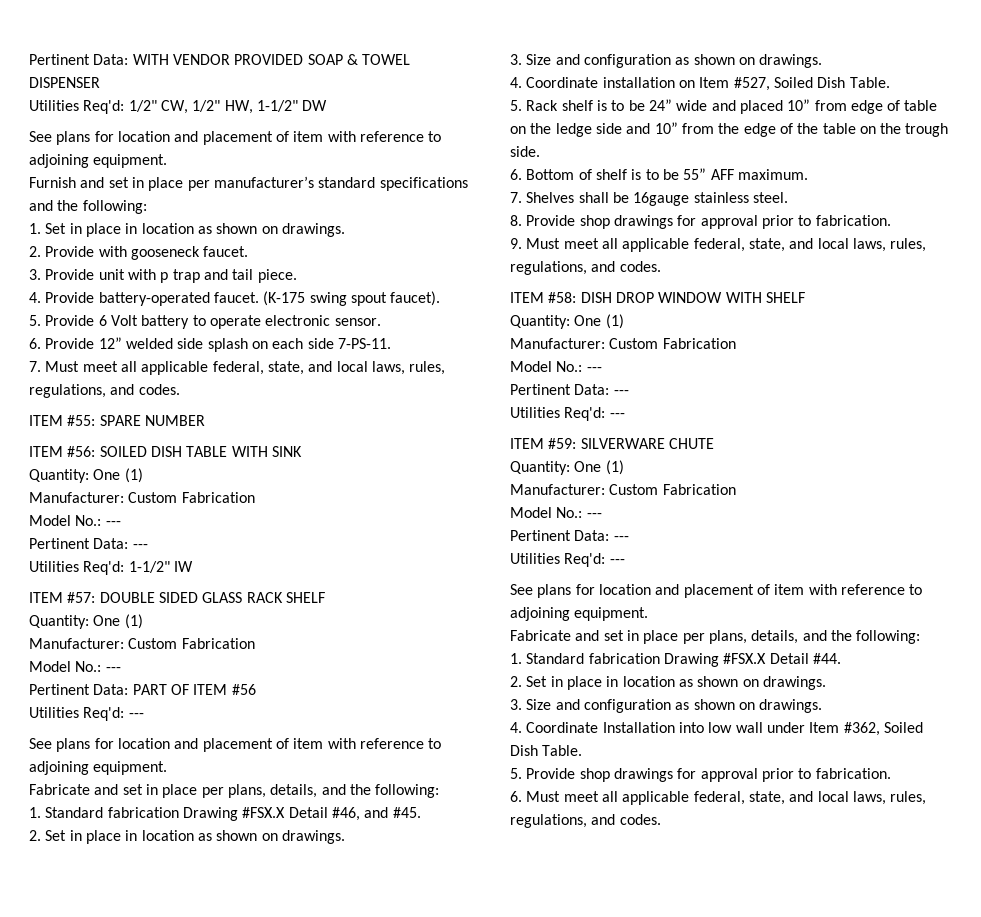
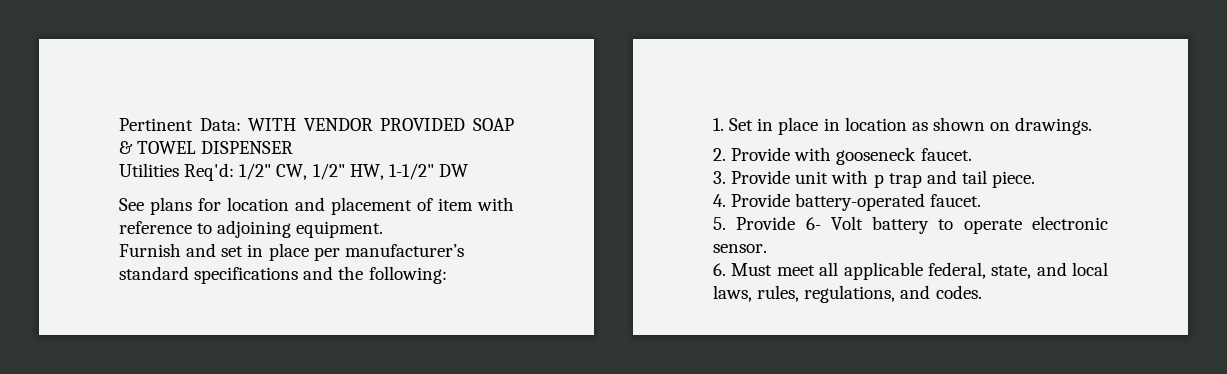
[263,291,441,306] [29,315,107,326] (K-175 swing spout faucet). // 5. Provide 6 -> [713,216,821,230] // 5. Provide 6-
[29,337,391,352] [29,361,446,375] [29,384,180,398] [29,415,205,426] [29,446,302,457] [29,468,143,483] [29,492,255,503] [29,515,121,526] [29,538,148,549] [29,561,193,575] [29,592,325,603] [29,614,143,629] [29,638,255,649] [29,661,121,672] [29,684,256,695] [29,707,144,721] [29,738,442,752] [29,761,168,775] [29,784,440,798] [29,807,421,821] [29,830,345,844] [510,54,823,68] [510,77,890,91] [510,99,938,114] [510,122,949,137] [510,146,540,157] [510,168,808,180] [510,192,788,206] [510,215,891,229] [510,238,927,252] [510,261,661,275] [510,292,805,303] [510,314,624,329] [510,338,736,349] [510,361,602,372] [510,384,629,395] [510,407,625,421] [510,438,714,449] [510,460,624,475] [510,484,736,495] [510,507,602,518] [510,530,629,541] [510,553,625,567] [510,584,923,598] [510,607,649,621] [510,630,921,644] [510,653,841,667] [510,676,826,690] [510,699,823,713] [510,722,923,736] [510,745,583,756] [510,768,891,782] // 6. Provide 12” welded side splash on each side 7-PS-11. // 7. Must meet all applicable federal, state, and local laws, rules, regulations, and codes. // ITEM #55: SPARE NUMBER // ITEM #56: SOILED DISH TABLE WITH SINK // Quantity: One (1) // Manufacturer: Custom Fabrication // Model No.: --- // Pertinent Data: --- // Utilities Req'd: 1-1/2" IW // ITEM #57: DOUBLE SIDED GLASS RACK SHELF // Quantity: One (1) // Manufacturer: Custom Fabrication // Model No.: --- // Pertinent Data: PART OF ITEM #56 // Utilities Req'd: --- // See plans for location and placement of item with reference to adjoining equipment. // Fabricate and set in place per plans, details, and the following: // 1. Standard fabrication Drawing #FSX.X Detail #46, and #45. // 2. Set in place in location as shown on drawings. // 3. Size and configuration as shown on drawings. // 4. Coordinate installation on Item #527, Soiled Dish Table. // 5. Rack shelf is to be 24” wide and placed 10” from edge of table on the ledge side and 10” from the edge of the table on the trough side. // 6. Bottom of shelf is to be 55” AFF maximum. // 7. Shelves shall be 16gauge stainless steel. // 8. Provide shop drawings for approval prior to fabrication. // 9. Must meet all applicable federal, state, and local laws, rules, regulations, and codes. // ITEM #58: DISH DROP WINDOW WITH SHELF // Quantity: One (1) // Manufacturer: Custom Fabrication // Model No.: --- // Pertinent Data: --- // Utilities Req'd: --- // ITEM #59: SILVERWARE CHUTE // Quantity: One (1) // Manufacturer: Custom Fabrication // Model No.: --- // Pertinent Data: --- // Utilities Req'd: --- // See plans for location and placement of item with reference to adjoining equipment. // Fabricate and set in place per plans, details, and the following: // 1. Standard fabrication Drawing #FSX.X Detail #44. // 2. Set in place in location as shown on drawings. // 3. Size and configuration as shown on drawings. // 4. Coordinate Installation into low wall under Item #362, Soiled Dish Table. // 5. Provide shop drawings for approval prior to fabrication. -> (767, 248) none

